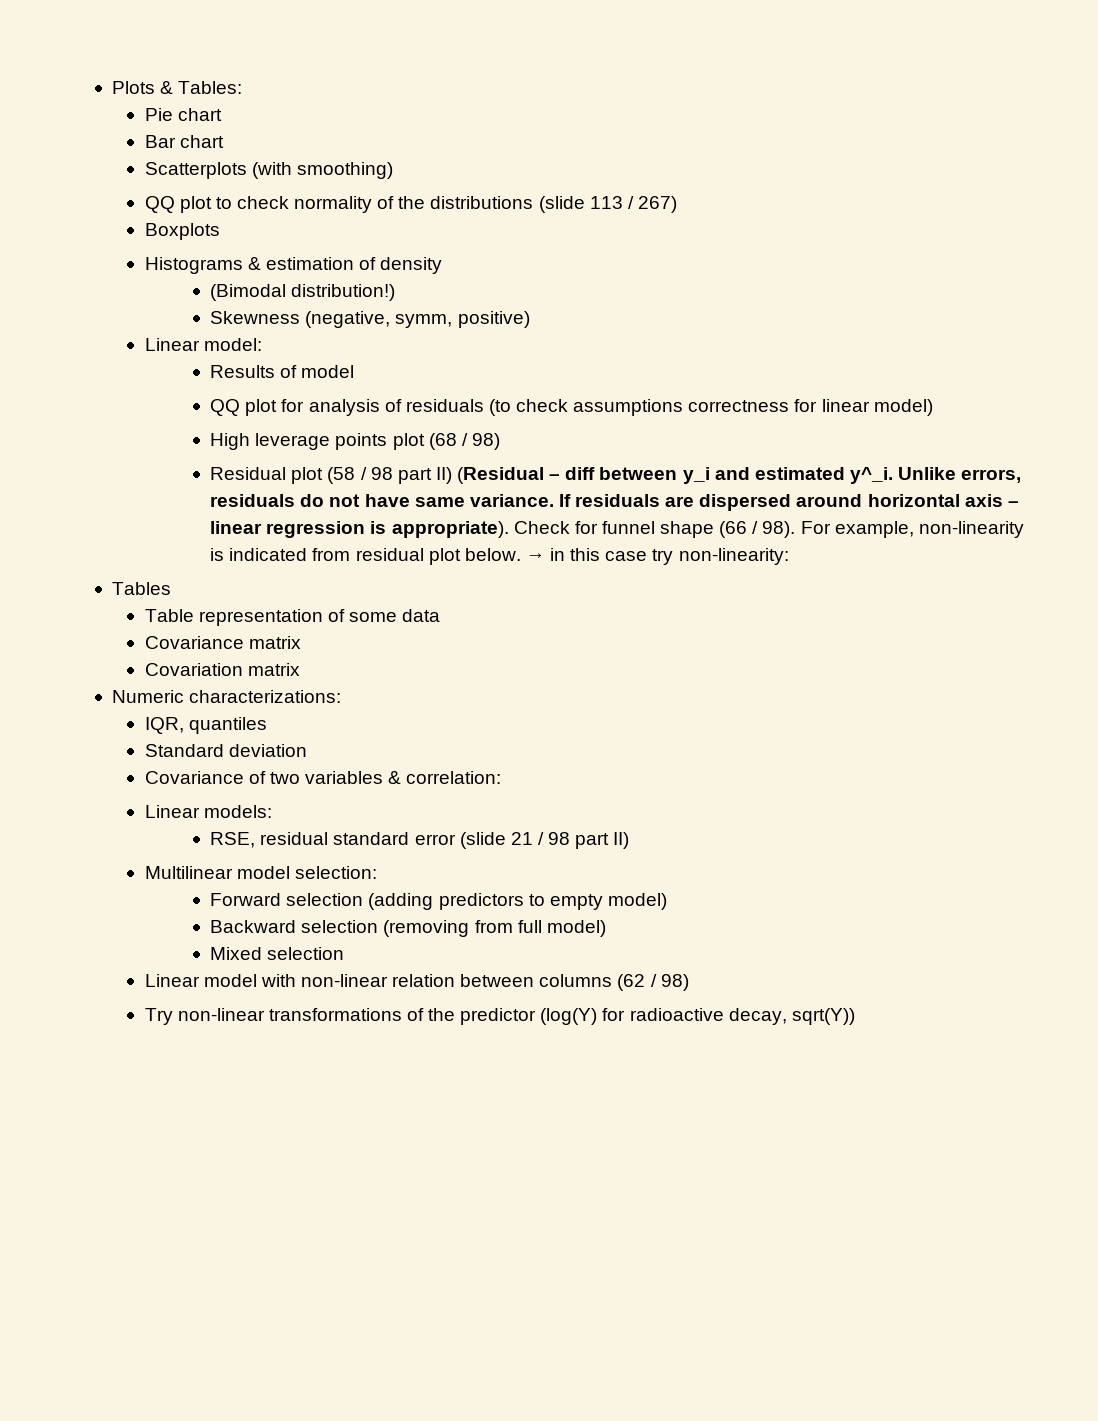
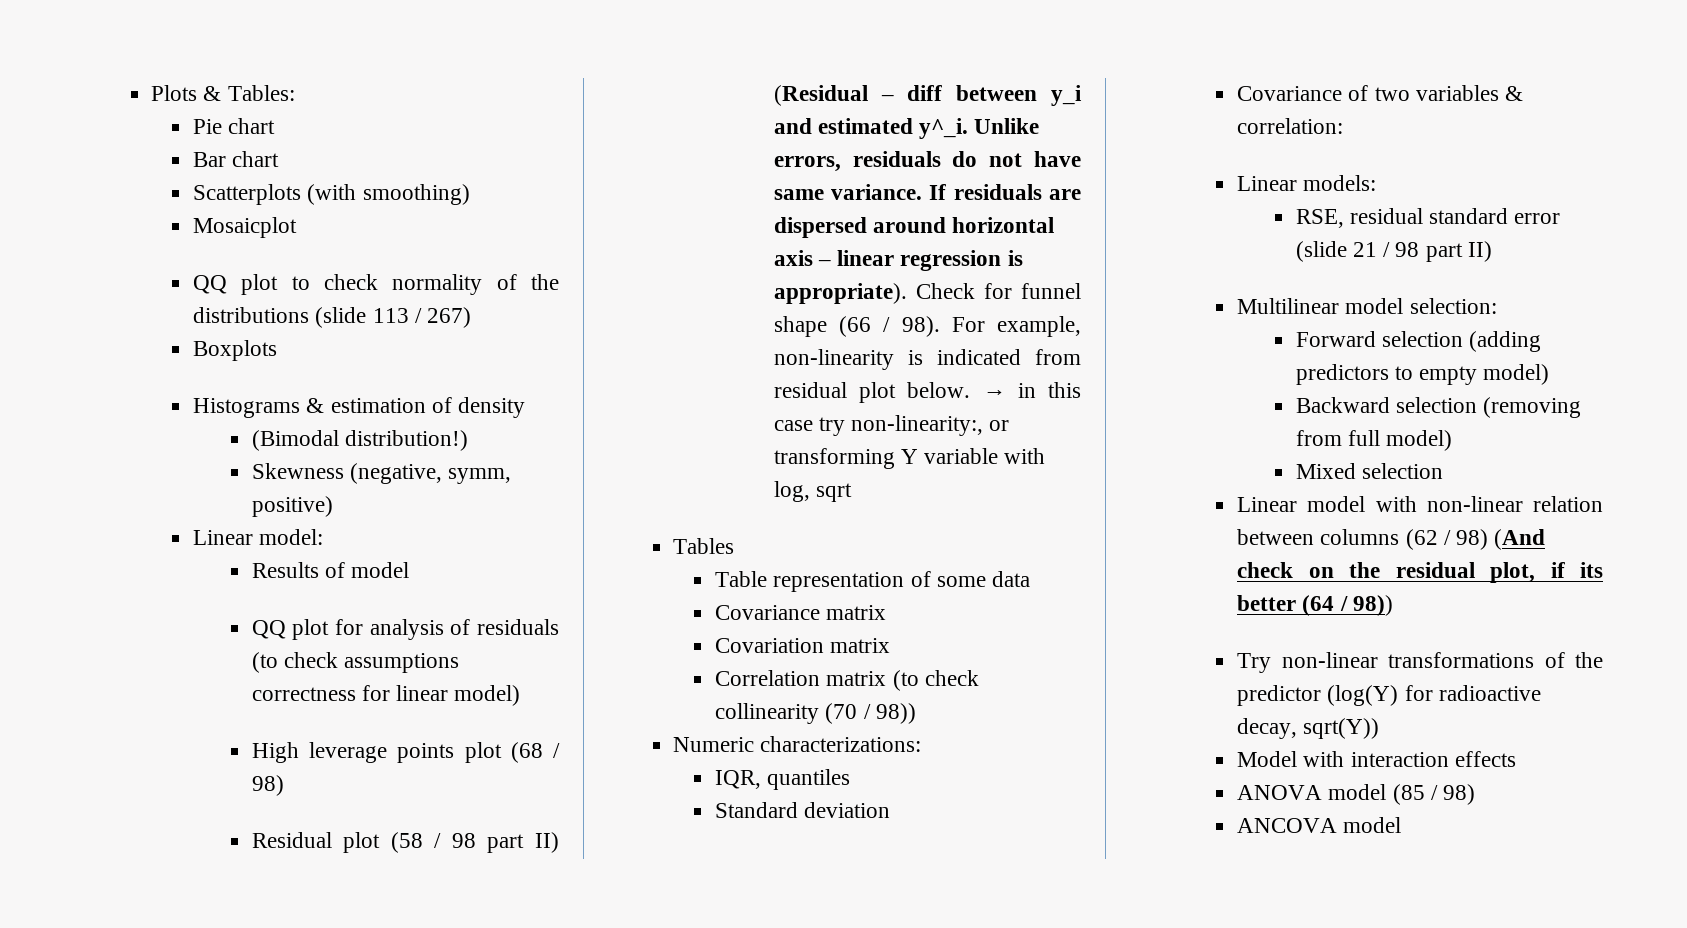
(393, 170) none -> [193,217,298,238] // Mosaicplot
[678,548,789,565] non-linearity: -> [851,415,1010,436] [773,448,1046,469] [773,481,853,502] non-linearity:, or transforming Y variable with log, sqrt
(300, 669) none -> [715,670,979,691] [715,703,916,724] // Correlation matrix (to check collinearity (70 / 98))
(689, 982) none -> [1494,529,1546,550] [1237,562,1603,583] [1237,595,1393,616] (And check on the residual plot, if its better (64 / 98))
(855, 1016) none -> [1237,751,1516,767] [1237,784,1475,805] [1237,817,1402,833] // Model with interaction effects // ANOVA model (85 / 98) // ANCOVA model

